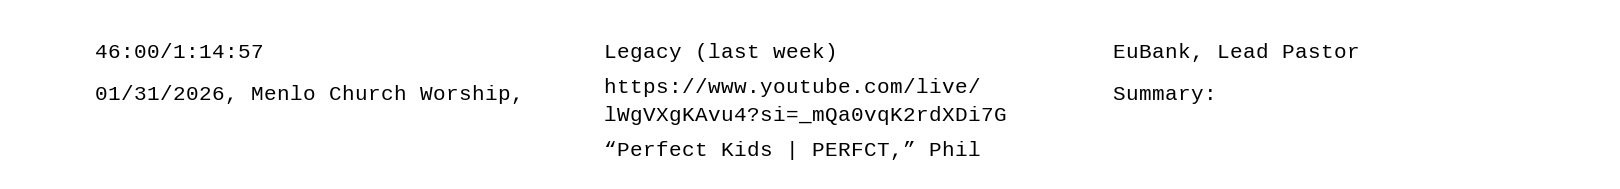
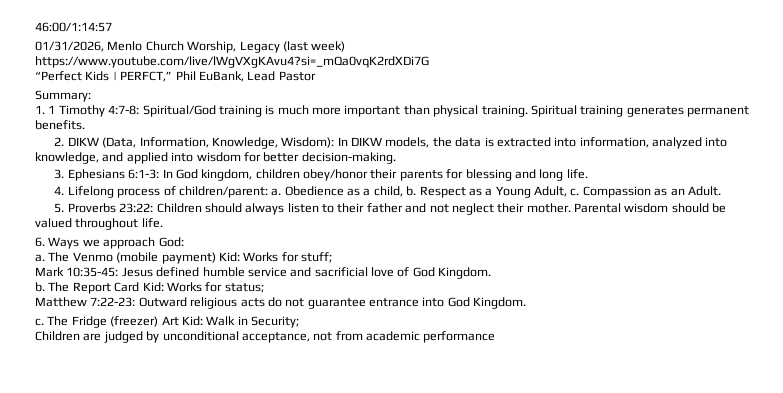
(1217, 95) none -> [35,105,749,117] [35,120,85,130] [54,137,728,149] [35,152,396,164] [54,169,588,181] [54,186,721,198] [54,203,727,215] [35,218,163,230] [35,237,184,249] [35,252,332,264] [35,267,492,279] [35,282,264,294] [35,297,527,309] [35,316,299,328] [35,331,496,343] // 1. 1 Timothy 4:7-8: Spiritual/God training is much more important than physical training. Spiritual training generates permanent benefits. // 2. DIKW (Data, Information, Knowledge, Wisdom): In DIKW models, the data is extracted into information, analyzed into knowledge, and applied into wisdom for better decision-making. // 3. Ephesians 6:1-3: In God kingdom, children obey/honor their parents for blessing and long life. // 4. Lifelong process of children/parent: a. Obedience as a child, b. Respect as a Young Adult, c. Compassion as an Adult. // 5. Proverbs 23:22: Children should always listen to their father and not neglect their mother. Parental wisdom should be valued throughout life. // 6. Ways we approach God: // a. The Venmo (mobile payment) Kid: Works for stuff; // Mark 10:35-45: Jesus defined humble service and sacrificial love of God Kingdom. // b. The Report Card Kid: Works for status; // Matthew 7:22-23: Outward religious acts do not guarantee entrance into God Kingdom. // c. The Fridge (freezer) Art Kid: Walk in Security; // Children are judged by unconditional acceptance, not from academic performance

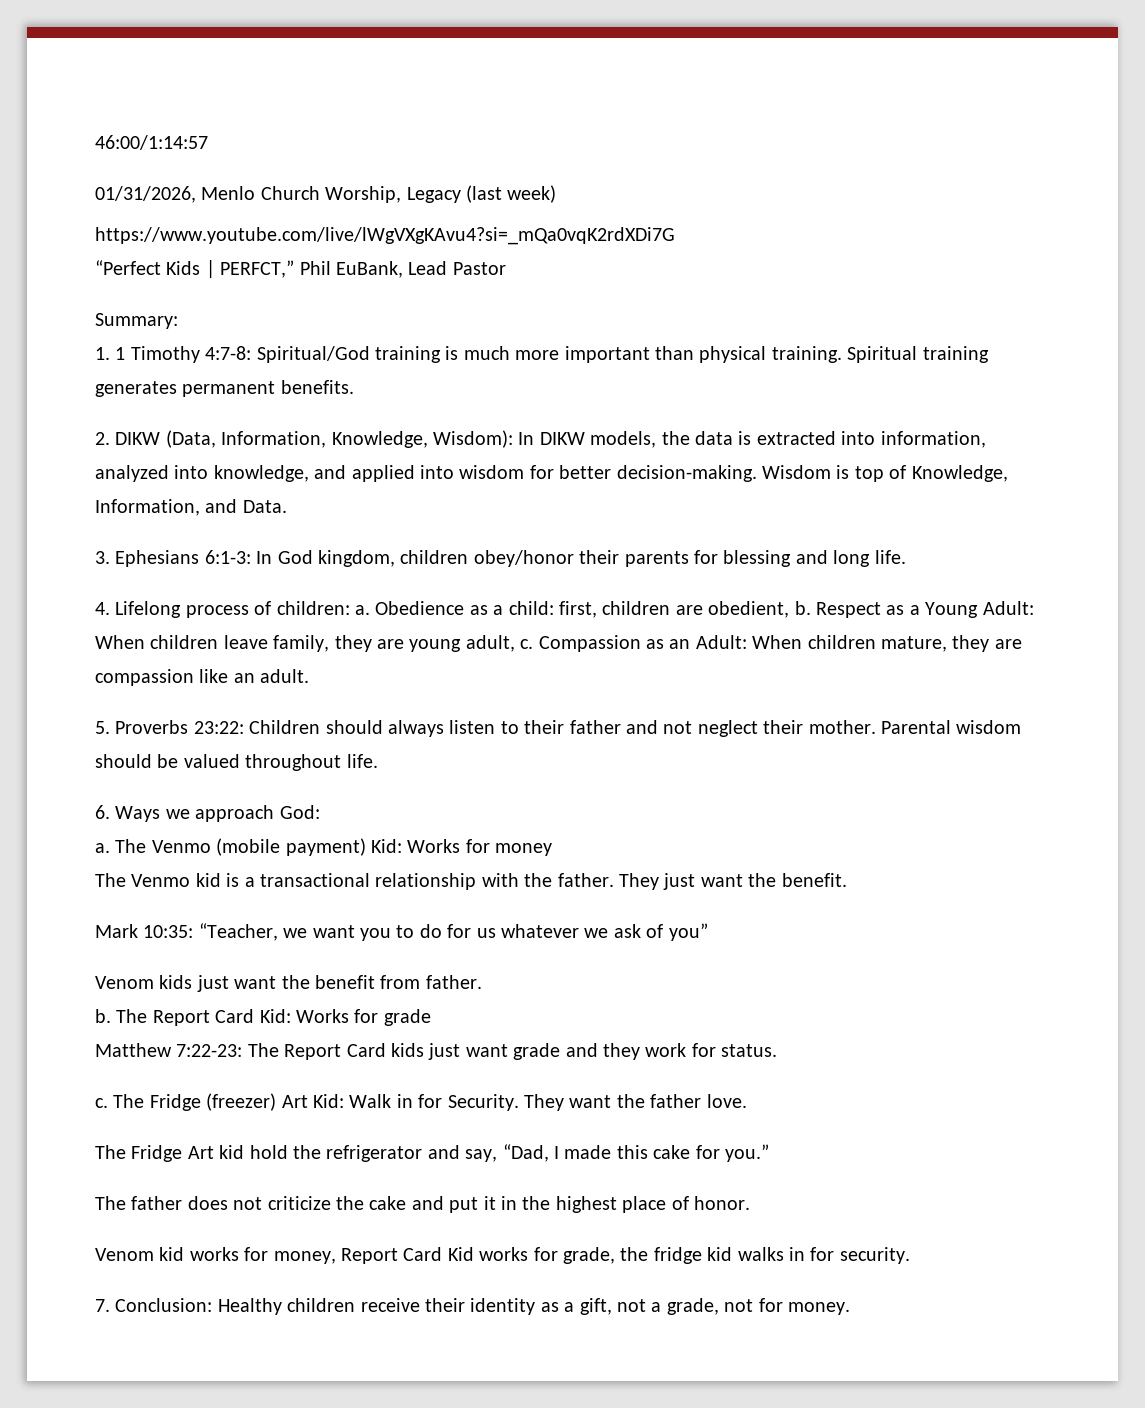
(396, 158) none -> [761,465,1008,482] [95,499,287,516] Wisdom is top of Knowledge, Information, and Data.
[178,186,268,198] children/parent: -> [276,601,350,615] children:
[373,186,403,197] child, -> [508,601,790,618] child: first, children are obedient,
[534,186,721,198] Adult, c. Compassion as an Adult. -> [982,601,1034,615] [95,635,1022,652] [95,669,310,686] Adult: When children leave family, they are young adult, c. Compassion as an Adult: When children mature, they are compassion like an adult.
[301,252,332,263] [35,267,492,279] stuff; // Mark 10:35-45: Jesus defined humble service and sacrificial love of God Kingdom. -> [495,843,553,856] [95,873,847,890] [95,923,708,941] [95,975,482,992] money // The Venmo kid is a transactional relationship with the father. They just want the benefit. // Mark 10:35: “Teacher, we want you to do for us whatever we ask of you” // Venom kids just want the benefit from father.
[224,283,264,293] status; -> [383,1009,431,1026] grade
[138,297,527,309] Outward religious acts do not guarantee entrance into God Kingdom. -> [247,1043,778,1060] The Report Card kids just want grade and they work for status.
[251,316,299,328] [35,331,496,343] Security; // Children are judged by unconditional acceptance, not from academic performance -> [418,1094,747,1111] [95,1144,769,1162] [95,1196,750,1213] [95,1247,910,1264] [95,1298,850,1315] for Security. They want the father love. // The Fridge Art kid hold the refrigerator and say, “Dad, I made this cake for you.” // The father does not criticize the cake and put it in the highest place of honor. // Venom kid works for money, Report Card Kid works for grade, the fridge kid walks in for security. // 7. Conclusion: Healthy children receive their identity as a gift, not a grade, not for money.

